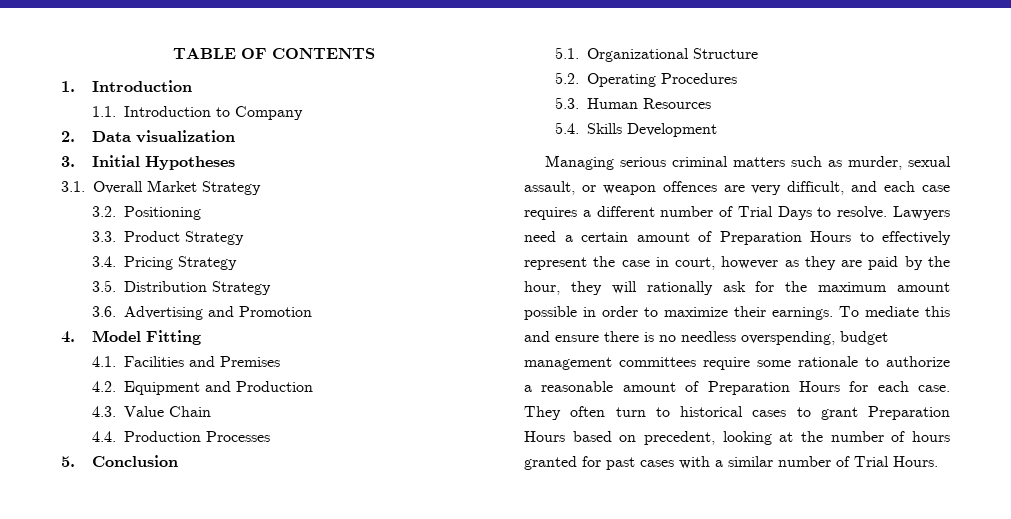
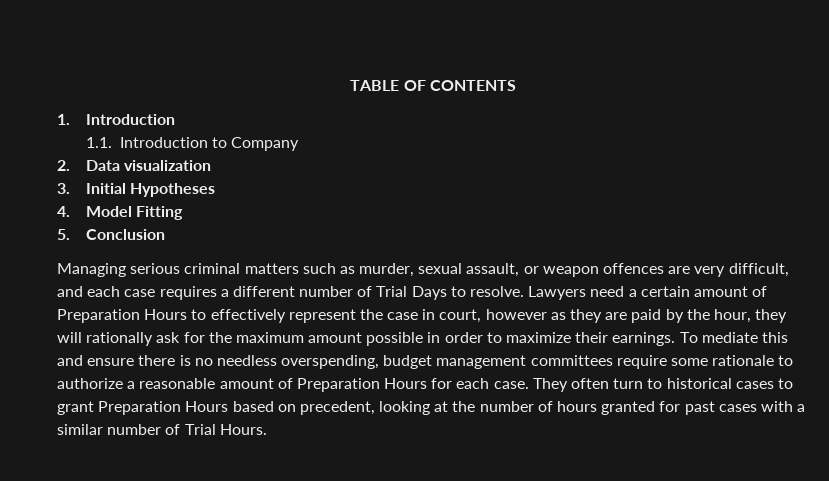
[61,180,261,195] [91,206,201,220] [91,231,244,245] [91,256,237,270] [91,280,271,295] [91,306,312,320] [61,330,201,345] [91,356,280,367] [91,381,313,395] [91,406,211,417] [91,431,270,442] [61,455,178,467] [554,47,758,62] [554,72,737,87] [554,97,711,109] [554,122,717,137] 3.1. Overall Market Strategy // 3.2. Positioning // 3.3. Product Strategy // 3.4. Pricing Strategy // 3.5. Distribution Strategy // 3.6. Advertising and Promotion // 4. Model Fitting // 4.1. Facilities and Premises // 4.2. Equipment and Production // 4.3. Value Chain // 4.4. Production Processes // 5. Conclusion // 5.1. Organizational Structure // 5.2. Operating Procedures // 5.3. Human Resources // 5.4. Skills Development -> [57,206,184,220] [57,229,166,240] 4. Model Fitting // 5. Conclusion

